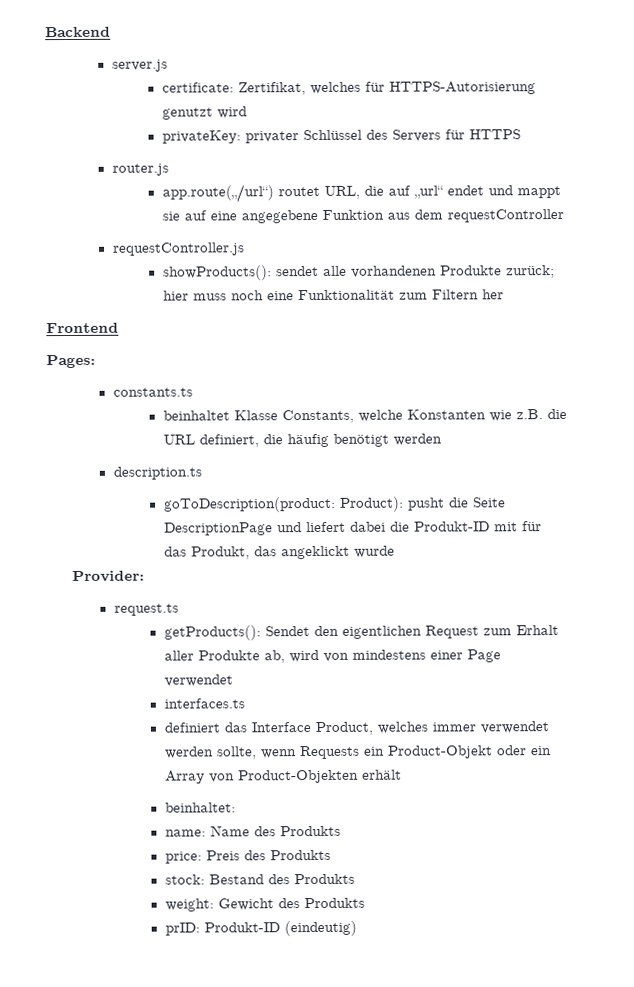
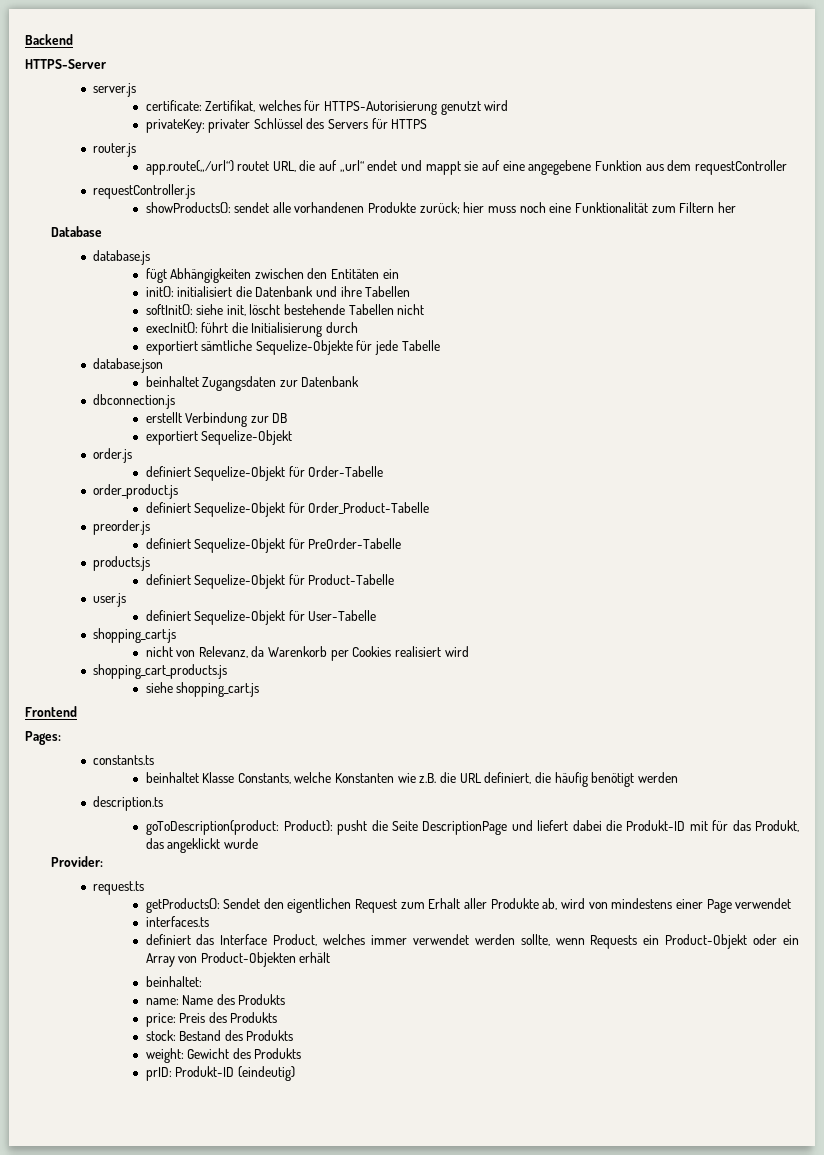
(111, 32) none -> [25,59,107,69] // HTTPS-Server
(504, 294) none -> [51,226,103,237] [92,250,150,265] [145,268,399,283] [145,286,411,298] [145,304,425,316] [145,322,359,337] [145,340,440,355] [92,358,163,373] [145,376,360,391] [92,394,175,409] [145,412,288,427] [145,430,293,445] [92,448,132,463] [145,466,384,481] [92,484,178,499] [145,502,430,517] [92,520,150,535] [145,538,402,553] [92,556,150,571] [145,574,395,589] [92,593,126,607] [145,610,377,625] [92,628,176,643] [145,646,469,661] [92,664,227,679] [145,682,260,697] // Database // database.js // fügt Abhängigkeiten zwischen den Entitäten ein // init(): initialisiert die Datenbank und ihre Tabellen // softInit(): siehe init, löscht bestehende Tabellen nicht // execInit(): führt die Initialisierung durch // exportiert sämtliche Sequelize-Objekte für jede Tabelle // database.json // beinhaltet Zugangsdaten zur Datenbank // dbconnection.js // erstellt Verbindung zur DB // exportiert Sequelize-Objekt // order.js // definiert Sequelize-Objekt für Order-Tabelle // order_product.js // definiert Sequelize-Objekt für Order_Product-Tabelle // preorder.js // definiert Sequelize-Objekt für PreOrder-Tabelle // products.js // definiert Sequelize-Objekt für Product-Tabelle // user.js // definiert Sequelize-Objekt für User-Tabelle // shopping_cart.js // nicht von Relevanz, da Warenkorb per Cookies realisiert wird // shopping_cart_products.js // siehe shopping_cart.js

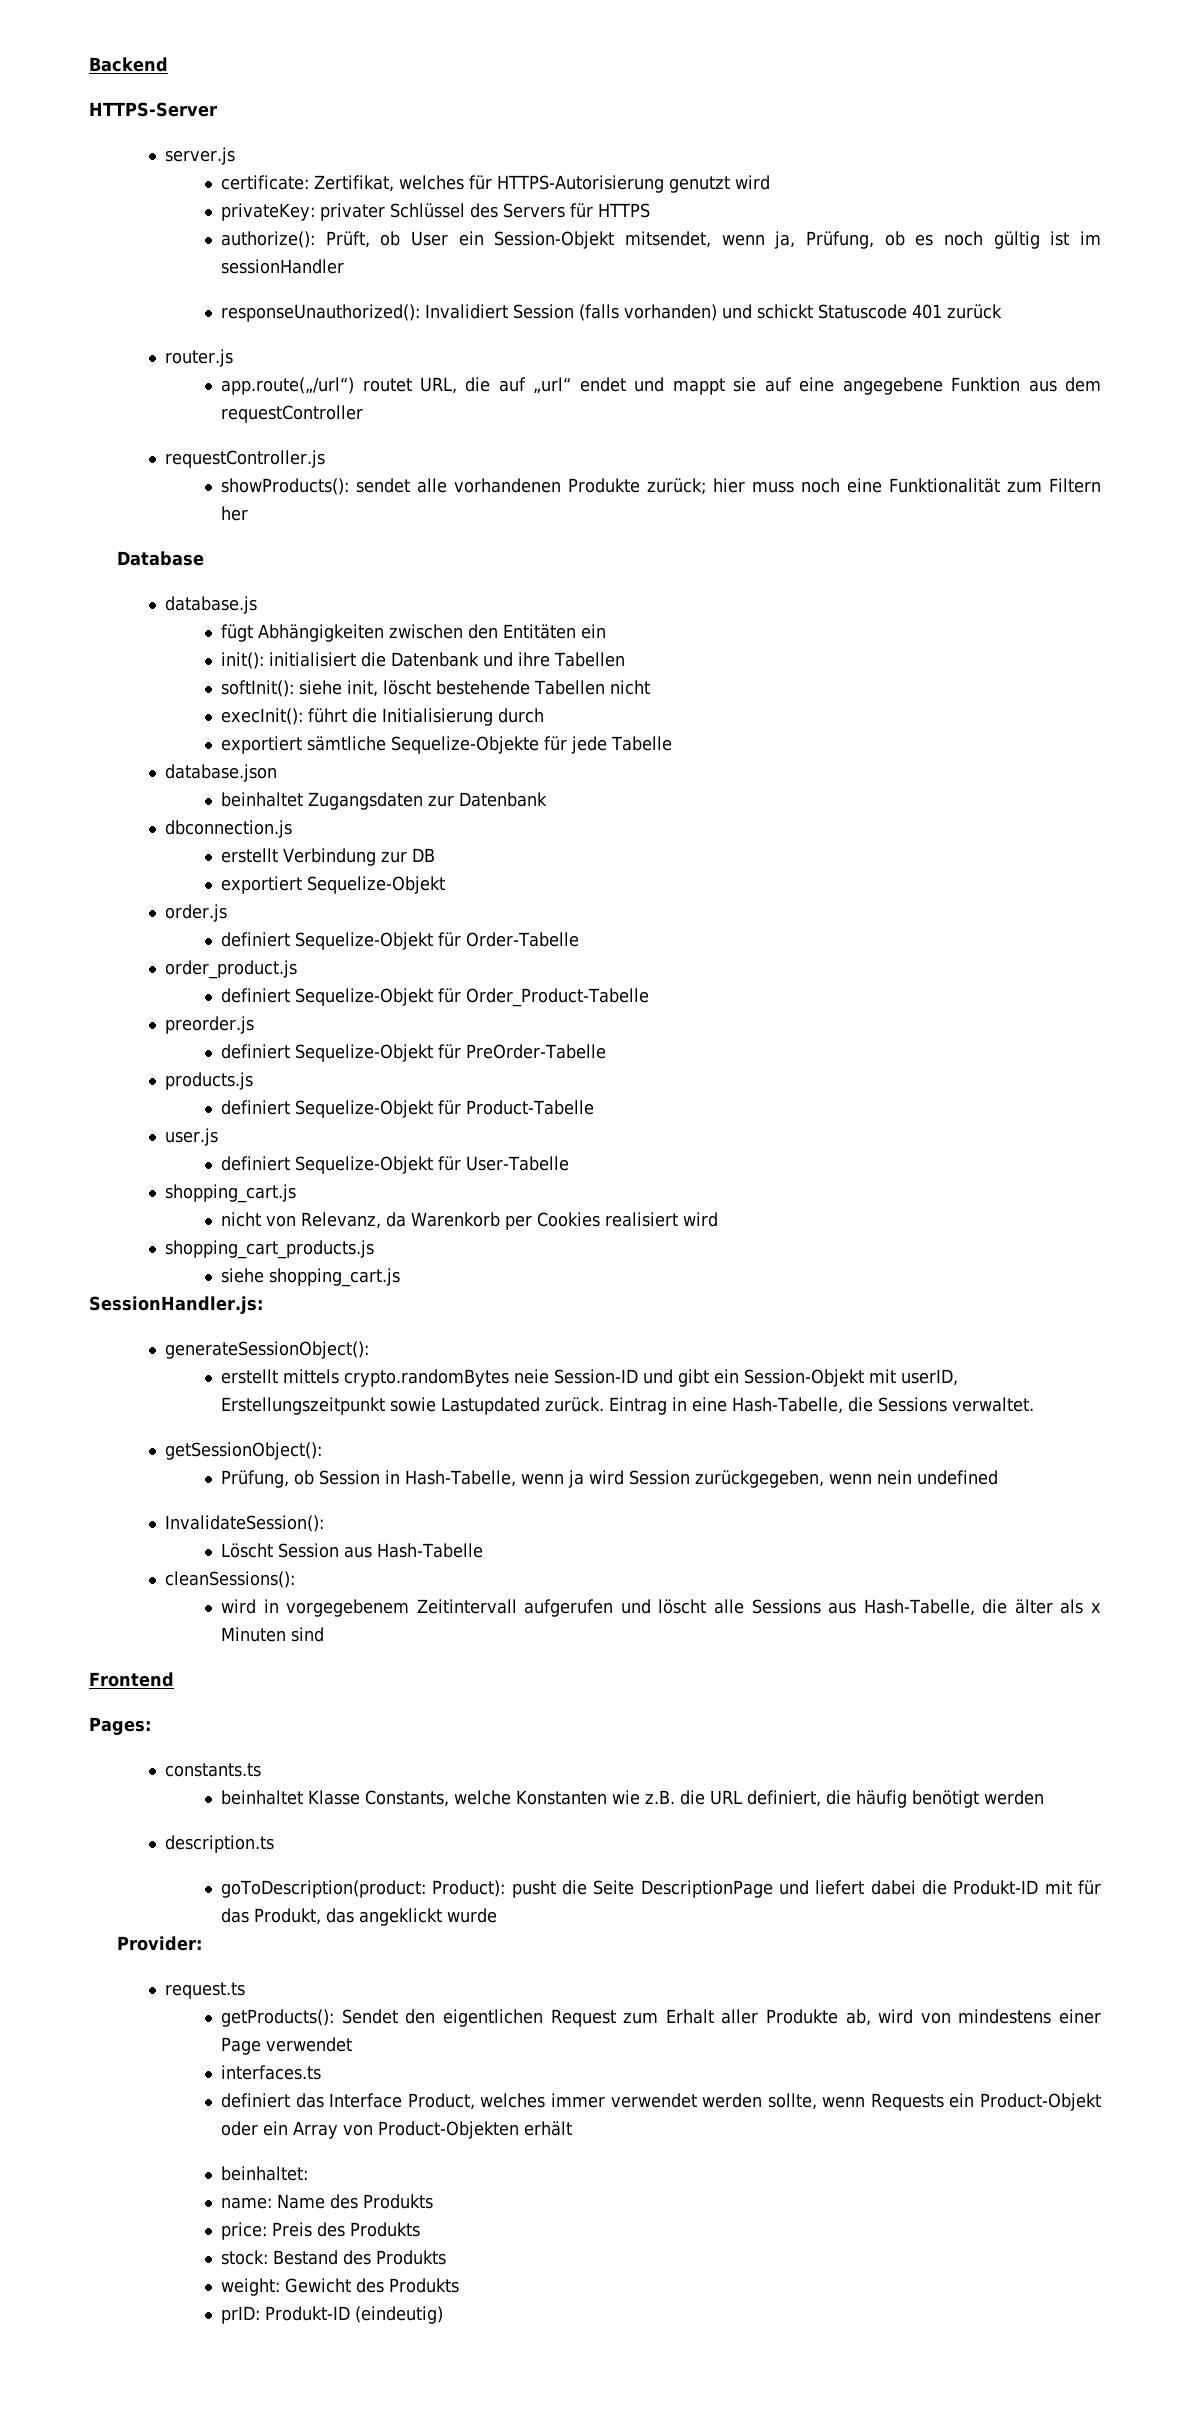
(428, 124) none -> [221,231,1101,249] [221,259,345,274] [221,304,1003,322] // authorize(): Prüft, ob User ein Session-Objekt mitsendet, wenn ja, Prüfung, ob es noch gültig ist im sessionHandler // responseUnauthorized(): Invalidiert Session (falls vorhanden) und schickt Statuscode 401 zurück
(260, 689) none -> [89,1296,263,1314] [164,1341,369,1359] [221,1369,959,1387] [221,1397,1035,1415] [164,1442,322,1460] [221,1470,999,1488] [164,1515,324,1532] [221,1543,484,1558] [164,1571,295,1588] [221,1599,1102,1617] [221,1627,325,1642] // SessionHandler.js: // generateSessionObject(): // erstellt mittels crypto.randomBytes neie Session-ID und gibt ein Session-Objekt mit userID, Erstellungszeitpunkt sowie Lastupdated zurück. Eintrag in eine Hash-Tabelle, die Sessions verwaltet. // getSessionObject(): // Prüfung, ob Session in Hash-Tabelle, wenn ja wird Session zurückgegeben, wenn nein undefined // InvalidateSession(): // Löscht Session aus Hash-Tabelle // cleanSessions(): // wird in vorgegebenem Zeitintervall aufgerufen und löscht alle Sessions aus Hash-Tabelle, die älter als x Minuten sind

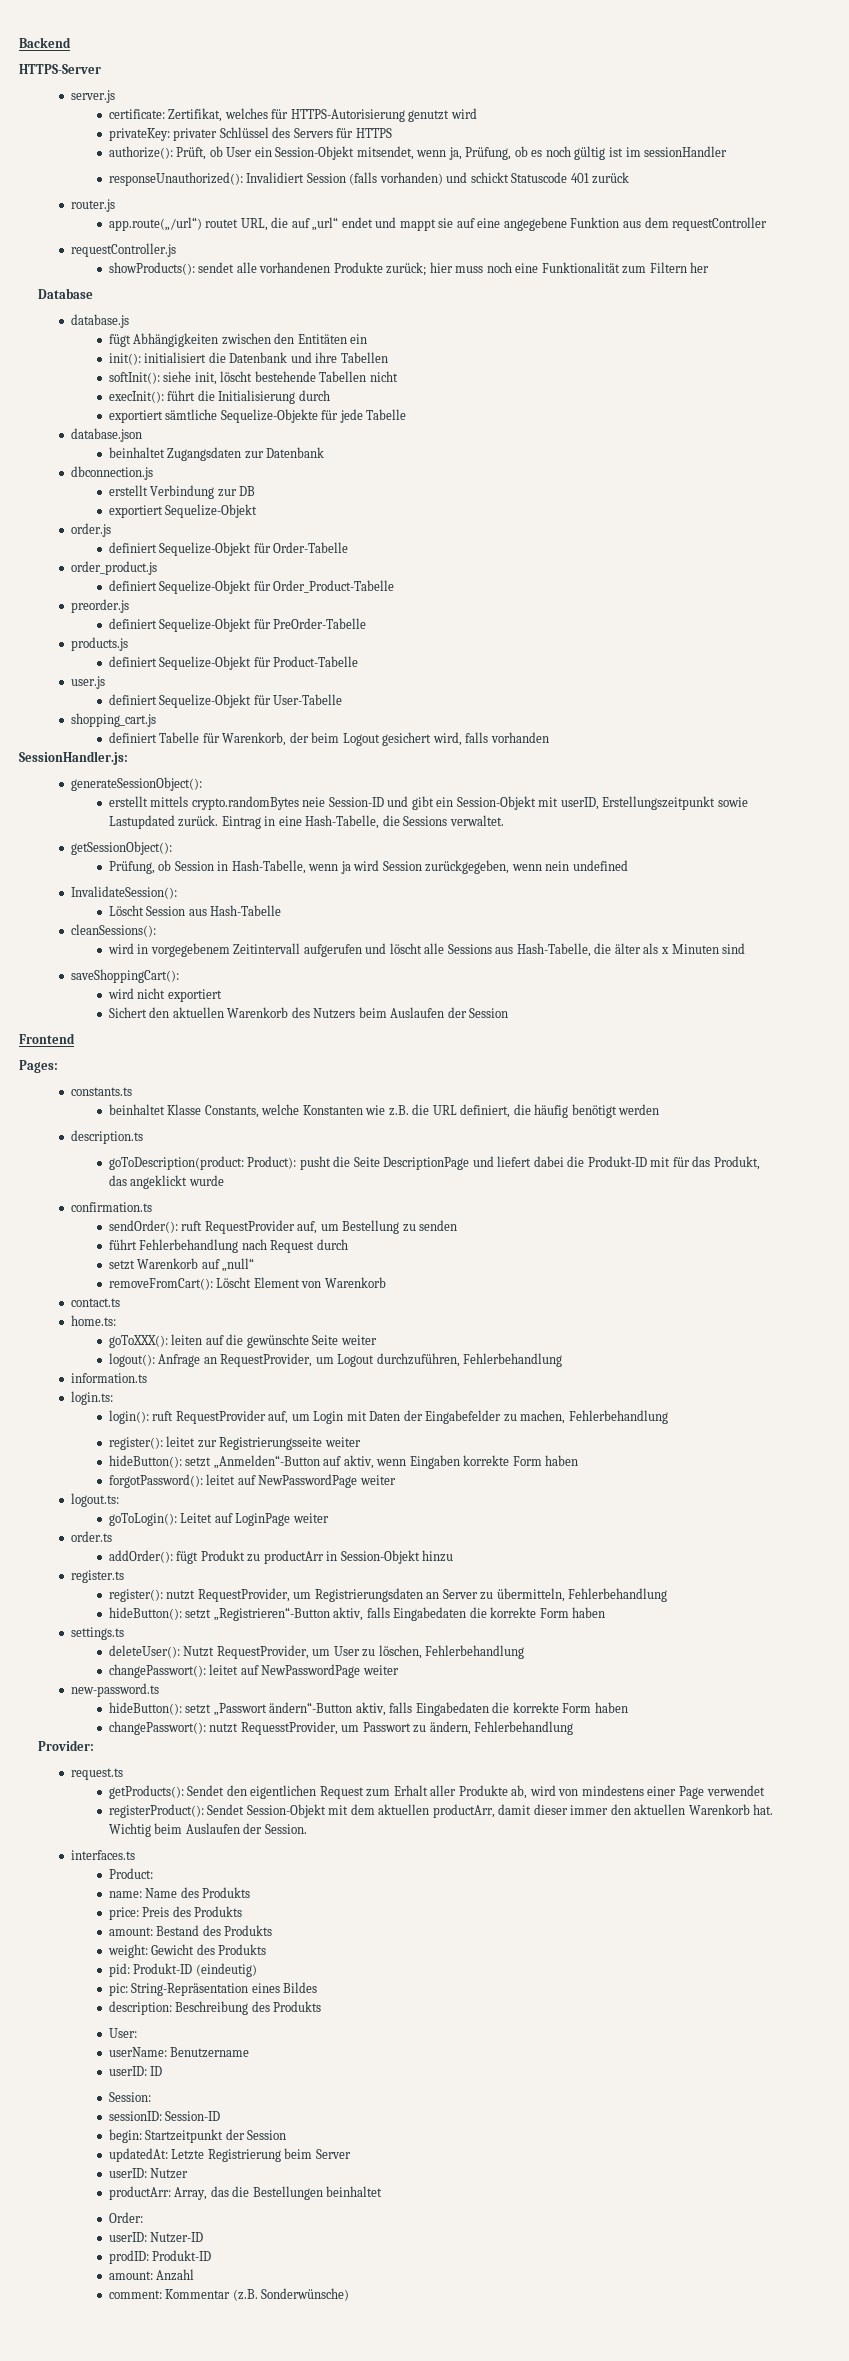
[221,1212,719,1230] [164,1240,374,1259] [221,1268,401,1287] nicht von Relevanz, da Warenkorb per Cookies realisiert wird // shopping_cart_products.js // siehe shopping_cart.js -> [108,732,549,746] definiert Tabelle für Warenkorb, der beim Logout gesichert wird, falls vorhanden
(325, 1634) none -> [71,969,180,983] [107,988,222,1002] [108,1007,509,1019] // saveShoppingCart(): // wird nicht exportiert // Sichert den aktuellen Warenkorb des Nutzers beim Auslaufen der Session
(498, 1915) none -> [71,1202,153,1212] [108,1220,458,1234] [108,1239,348,1253] [108,1258,255,1272] [108,1277,386,1290] [71,1298,121,1307] [71,1315,117,1326] [108,1334,377,1348] [108,1353,563,1367] [71,1373,148,1383] [71,1391,114,1405] [108,1410,668,1424] [108,1436,361,1450] [108,1455,579,1469] [108,1474,396,1488] [71,1493,120,1507] [108,1513,329,1526] [71,1531,113,1542] [108,1550,454,1564] [71,1570,125,1583] [108,1588,668,1602] [108,1607,606,1621] [71,1627,125,1640] [108,1645,525,1659] [108,1664,399,1678] [71,1683,160,1697] [108,1702,628,1716] [108,1721,574,1735] // confirmation.ts // sendOrder(): ruft RequestProvider auf, um Bestellung zu senden // führt Fehlerbehandlung nach Request durch // setzt Warenkorb auf „null“ // removeFromCart(): Löscht Element von Warenkorb // contact.ts // home.ts: // goToXXX(): leiten auf die gewünschte Seite weiter // logout(): Anfrage an RequestProvider, um Logout durchzuführen, Fehlerbehandlung // information.ts // login.ts: // login(): ruft RequestProvider auf, um Login mit Daten der Eingabefelder zu machen, Fehlerbehandlung // register(): leitet zur Registrierungsseite weiter // hideButton(): setzt „Anmelden“-Button auf aktiv, wenn Eingaben korrekte Form haben // forgotPassword(): leitet auf NewPasswordPage weiter // logout.ts: // goToLogin(): Leitet auf LoginPage weiter // order.ts // addOrder(): fügt Produkt zu productArr in Session-Objekt hinzu // register.ts // register(): nutzt RequestProvider, um Registrierungsdaten an Server zu übermitteln, Fehlerbehandlung // hideButton(): setzt „Registrieren“-Button aktiv, falls Eingabedaten die korrekte Form haben // settings.ts // deleteUser(): Nutzt RequestProvider, um User zu löschen, Fehlerbehandlung // changePasswort(): leitet auf NewPasswordPage weiter // new-password.ts // hideButton(): setzt „Passwort ändern“-Button aktiv, falls Eingabedaten die korrekte Form haben // changePasswort(): nutzt RequesstProvider, um Passwort zu ändern, Fehlerbehandlung
[221,2065,322,2080] [221,2093,1102,2111] [221,2121,573,2139] [221,2166,309,2181] interfaces.ts // definiert das Interface Product, welches immer verwendet werden sollte, wenn Requests ein Product-Objekt oder ein Array von Product-Objekten erhält // beinhaltet: -> [108,1804,774,1818] [108,1823,307,1837] [71,1850,136,1860] [108,1868,153,1879] registerProduct(): Sendet Session-Objekt mit dem aktuellen productArr, damit dieser immer den aktuellen Warenkorb hat. Wichtig beim Auslaufen der Session. // interfaces.ts // Product:
[221,2250,269,2265] stock: -> [108,1927,153,1936] amount:
[221,2306,261,2324] prID: -> [108,1963,130,1977] pid:
(444, 2315) none -> [108,1982,318,1996] [108,2001,322,2015] [108,2028,137,2038] [108,2047,250,2058] [108,2066,163,2076] [108,2092,151,2102] [108,2111,221,2121] [108,2129,287,2143] [108,2148,351,2162] [108,2168,189,2179] [108,2186,383,2200] [108,2212,143,2223] [108,2232,204,2243] [108,2250,212,2264] [108,2269,195,2281] [108,2288,350,2301] // pic: String-Repräsentation eines Bildes // description: Beschreibung des Produkts // User: // userName: Benutzername // userID: ID // Session: // sessionID: Session-ID // begin: Startzeitpunkt der Session // updatedAt: Letzte Registrierung beim Server // userID: Nutzer // productArr: Array, das die Bestellungen beinhaltet // Order: // userID: Nutzer-ID // prodID: Produkt-ID // amount: Anzahl // comment: Kommentar (z.B. Sonderwünsche)

